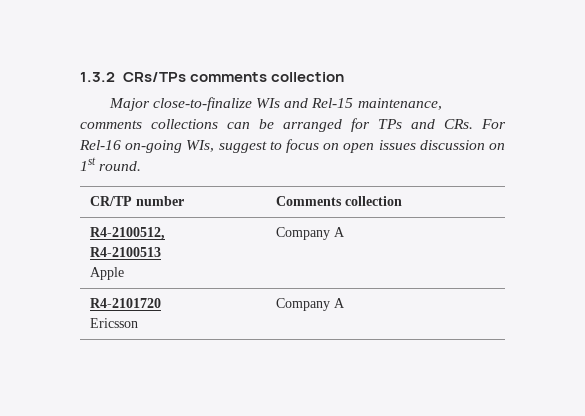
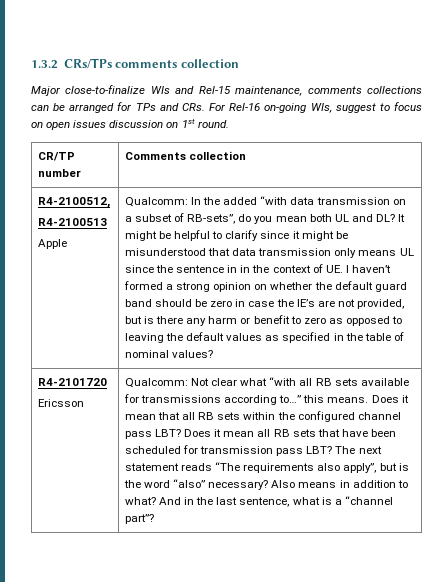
[275,227,345,240] [89,298,161,308] [89,318,138,328] [275,298,345,311] Company A // R4-2101720 // Ericsson | Company A -> [124,196,406,207] [124,213,406,224] [124,230,348,241] [124,248,414,258] [124,264,392,273] [123,281,407,292] [124,299,405,309] [124,315,403,326] [124,332,404,343] [124,350,214,358] [37,378,107,386] [37,399,84,407] [124,377,409,388] [123,394,409,405] [124,411,401,422] [124,429,397,439] [124,445,382,456] [124,462,409,473] [123,479,408,490] [124,496,393,507] [124,514,154,524] Qualcomm: In the added “with data transmission on a subset of RB-sets”, do you mean both UL and DL? It might be helpful to clarify since it might be misunderstood that data transmission only means UL since the sentence in in the context of UE. I haven’t formed a strong opinion on whether the default guard band should be zero in case the IE’s are not provided, but is there any harm or benefit to zero as opposed to leaving the default values as specified in the table of nominal values? // R4-2101720 // Ericsson | Qualcomm: Not clear what “with all RB sets available for transmissions according to…” this means. Does it mean that all RB sets within the configured channel pass LBT? Does it mean all RB sets that have been scheduled for transmission pass LBT? The next statement reads “The requirements also apply”, but is the word “also” necessary? Also means in addition to what? And in the last sentence, what is a “channel part”?

